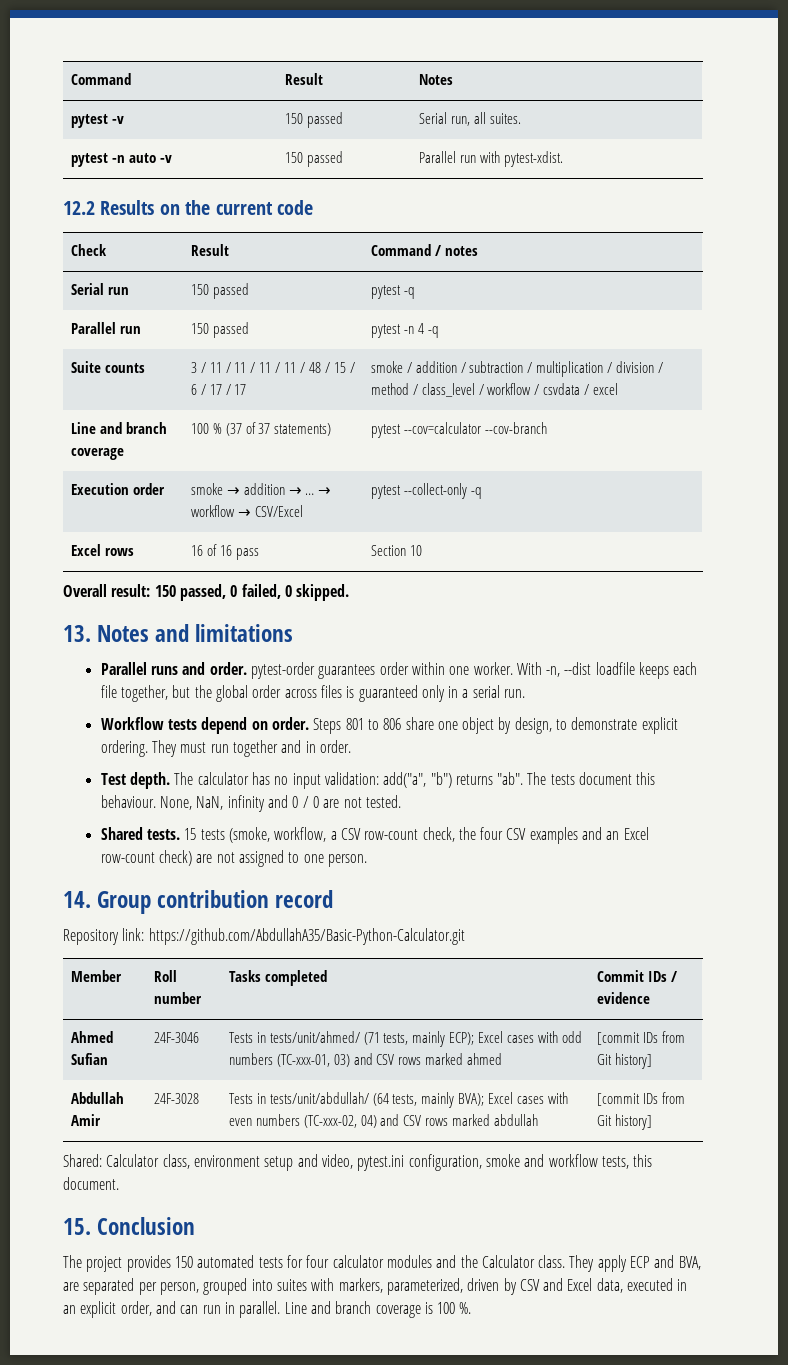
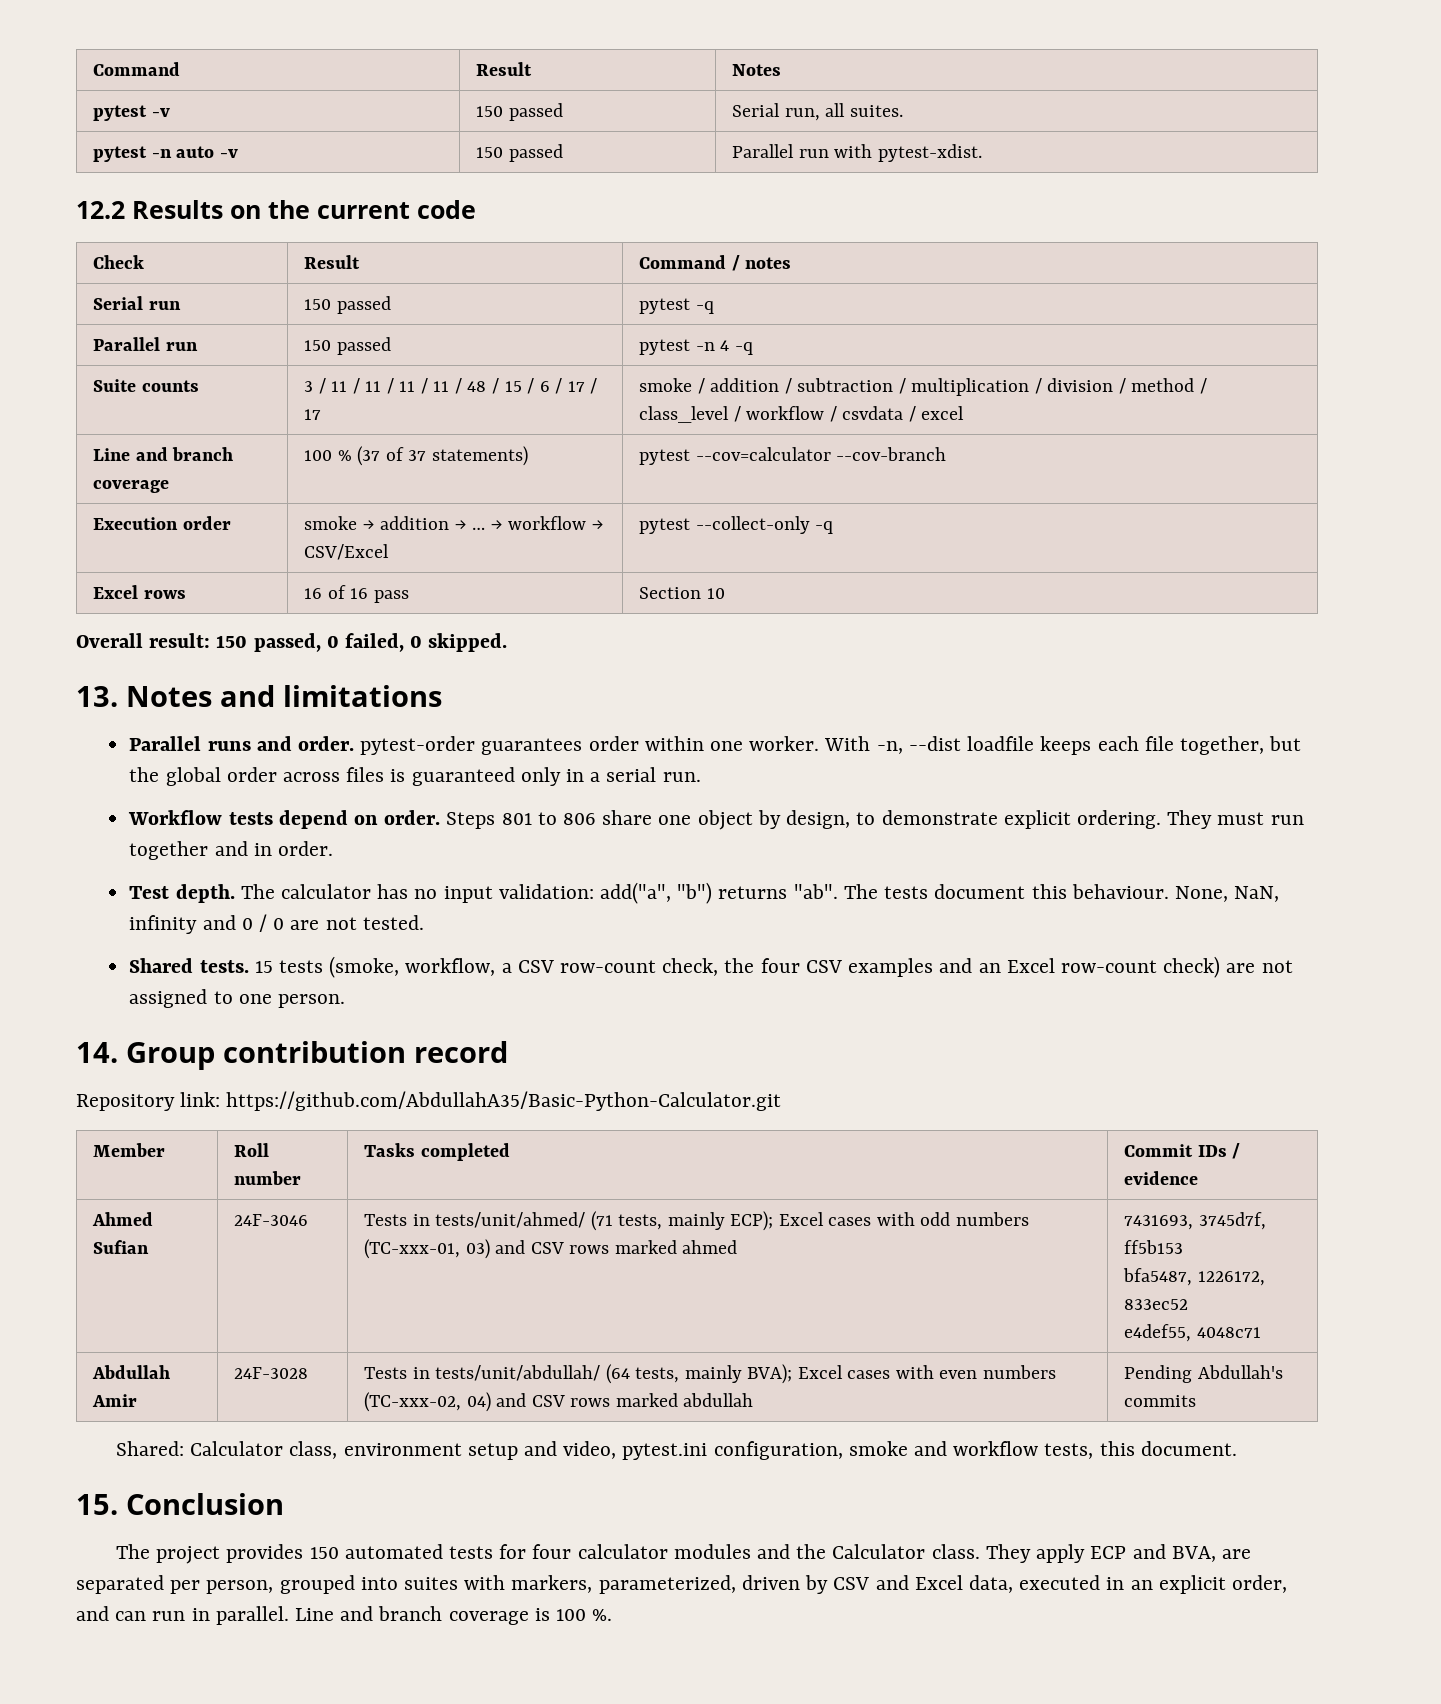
[596,1031,685,1045] [596,1053,652,1069] [commit IDs from Git history] -> [1124,1212,1266,1230] [1124,1240,1184,1254] [1123,1268,1265,1286] [1124,1299,1189,1310] [1124,1324,1261,1342] 7431693, 3745d7f, ff5b153 // bfa5487, 1226172, 833ec52 // e4def55, 4048c71
[596,1092,685,1106] [596,1114,652,1130] [commit IDs from Git history] -> [1124,1365,1283,1383] [1124,1395,1197,1407] Pending Abdullah's commits

